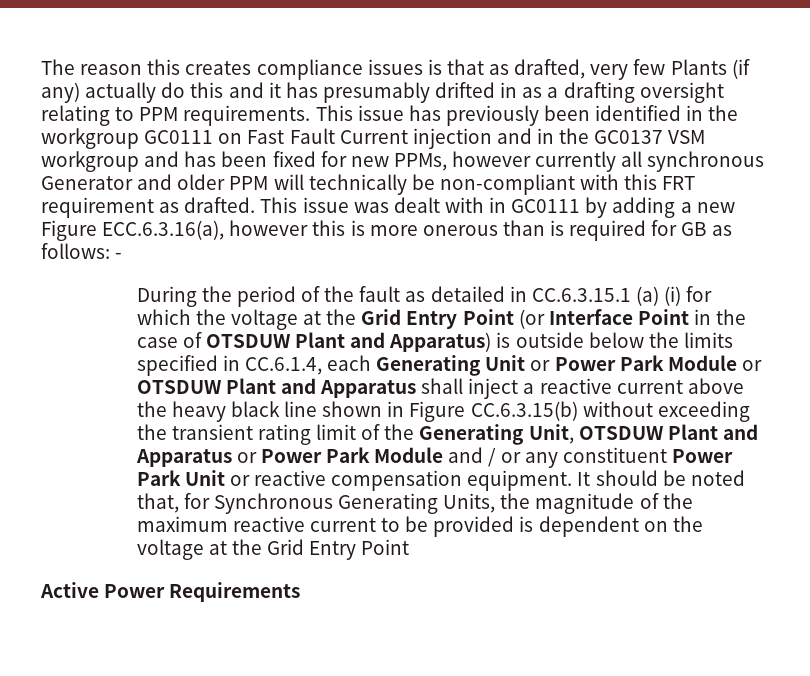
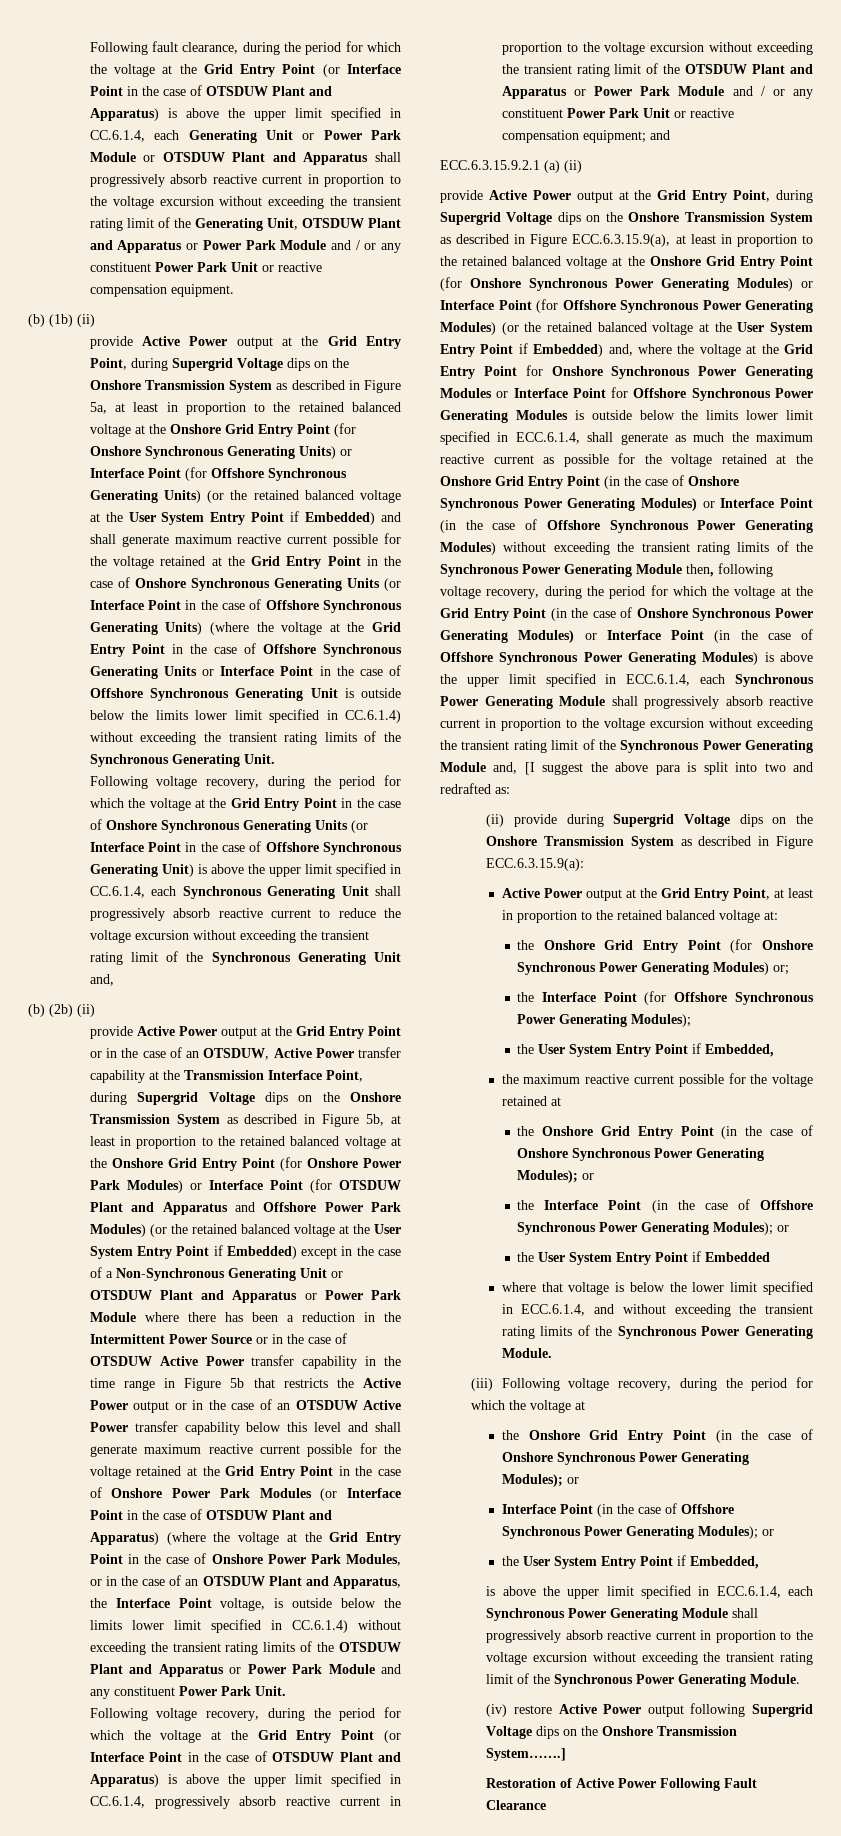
[41,59,750,80] [41,82,724,103] [41,105,739,126] [41,128,706,149] [41,151,765,172] [41,174,696,195] [41,197,735,218] [41,220,732,241] [41,243,123,259] [136,286,682,307] The reason this creates compliance issues is that as drafted, very few Plants (if any) actually do this and it has presumably drifted in as a drafting oversight relating to PPM requirements. This issue has previously been identified in the workgroup GC0111 on Fast Fault Current injection and in the GC0137 VSM workgroup and has been fixed for new PPMs, however currently all synchronous Generator and older PPM will technically be non-compliant with this FRT requirement as drafted. This issue was dealt with in GC0111 by adding a new Figure ECC.6.3.16(a), however this is more onerous than is required for GB as follows: - // During the period of the fault as detailed in CC.6.3.15.1 (a) (i) -> [89,41,342,55] Following fault clearance, during the period
[515,332,733,348] outside below the limits -> [185,108,322,121] above the upper limit
[468,378,744,399] [136,401,578,422] inject a reactive current above the heavy black line shown in Figure CC.6.3.15(b) -> [89,174,401,187] [89,196,214,209] progressively absorb reactive current in proportion to the voltage excursion
[577,470,745,486] [136,493,693,514] [136,516,703,537] [136,539,410,560] [40,582,301,602] It should be noted that, for Synchronous Generating Units, the magnitude of the maximum reactive current to be provided is dependent on the voltage at the Grid Entry Point // Active Power Requirements -> [28,314,95,327] [89,336,401,349] [89,358,349,371] [89,380,402,393] [89,402,401,415] [89,423,356,437] [89,446,352,459] [89,467,347,481] [89,490,401,503] [89,511,401,525] [89,533,401,547] [89,556,402,569] [89,577,401,591] [89,599,402,613] [89,622,402,635] [89,643,402,657] [89,665,401,679] [89,688,401,701] [89,709,401,723] [89,731,402,745] [89,754,275,767] [89,775,402,789] [89,798,401,811] [89,819,368,833] [89,841,402,855] [89,863,401,877] [89,886,401,899] [89,908,401,921] [89,930,369,943] [89,951,401,965] [89,974,114,986] [28,1004,95,1017] [89,1026,401,1039] [89,1047,402,1060] [89,1070,363,1083] [89,1092,401,1105] [89,1114,401,1127] [89,1136,401,1149] [89,1157,401,1171] [89,1179,401,1193] [89,1202,401,1215] [89,1224,401,1237] [89,1245,401,1259] [89,1267,343,1281] [89,1290,402,1303] [89,1312,401,1322] [89,1333,347,1344] [89,1355,401,1369] [89,1378,401,1391] [89,1399,402,1413] [89,1421,401,1435] [89,1443,401,1457] [89,1466,401,1479] [89,1487,401,1501] [89,1509,332,1520] [89,1532,401,1545] [89,1553,401,1566] [89,1575,401,1589] [89,1598,401,1611] [89,1619,401,1633] [89,1641,401,1655] [89,1664,401,1677] [89,1686,286,1699] [89,1707,402,1721] [89,1730,401,1743] [89,1751,401,1762] [89,1773,402,1787] [89,1796,401,1809] [501,42,813,55] [501,63,813,77] [501,86,813,99] [501,108,734,118] [501,130,670,143] [440,160,582,173] [440,190,813,203] [440,212,813,225] [440,234,813,247] [440,256,813,269] [440,277,813,291] [440,299,813,313] [440,322,813,335] [440,343,813,357] [440,365,813,379] [440,387,813,401] [440,410,813,423] [440,431,813,445] [440,453,813,467] [440,475,739,489] [440,498,813,511] [440,519,813,533] [440,541,813,555] [440,563,773,577] [440,585,814,599] [440,607,813,621] [440,629,813,643] [440,652,813,665] [440,673,814,687] [440,696,813,709] [440,718,813,731] [440,739,813,753] [440,762,813,775] [440,783,510,794] [486,814,813,827] [486,836,813,849] [486,858,585,871] [501,888,813,901] [501,910,778,923] [517,939,813,953] [517,962,790,975] [517,991,814,1005] [517,1014,692,1027] [517,1043,775,1057] [501,1073,813,1087] [501,1096,561,1106] [517,1125,813,1139] [517,1148,765,1161] [517,1170,595,1183] [517,1199,813,1213] [517,1222,790,1235] [517,1251,771,1265] [501,1281,814,1295] [501,1304,813,1317] [501,1325,813,1339] [501,1348,552,1358] [470,1377,813,1391] [470,1400,585,1413] [501,1429,814,1443] [501,1452,749,1465] [501,1474,579,1487] [501,1503,734,1517] [501,1526,774,1539] [501,1555,759,1569] [486,1585,813,1599] [486,1608,759,1621] [486,1630,813,1643] [486,1652,813,1665] [486,1673,801,1687] [486,1703,813,1717] [486,1726,738,1739] [486,1748,567,1761] [486,1778,758,1791] [486,1800,547,1810] // (b) (1b) (ii) // provide Active Power output at the Grid Entry Point, during Supergrid Voltage dips on the Onshore Transmission System as described in Figure 5a, at least in proportion to the retained balanced voltage at the Onshore Grid Entry Point (for Onshore Synchronous Generating Units) or Interface Point (for Offshore Synchronous Generating Units) (or the retained balanced voltage at the User System Entry Point if Embedded) and shall generate maximum reactive current possible for the voltage retained at the Grid Entry Point in the case of Onshore Synchronous Generating Units (or Interface Point in the case of Offshore Synchronous Generating Units) (where the voltage at the Grid Entry Point in the case of Offshore Synchronous Generating Units or Interface Point in the case of Offshore Synchronous Generating Unit is outside below the limits lower limit specified in CC.6.1.4) without exceeding the transient rating limits of the Synchronous Generating Unit. // Following voltage recovery, during the period for which the voltage at the Grid Entry Point in the case of Onshore Synchronous Generating Units (or Interface Point in the case of Offshore Synchronous Generating Unit) is above the upper limit specified in CC.6.1.4, each Synchronous Generating Unit shall progressively absorb reactive current to reduce the voltage excursion without exceeding the transient rating limit of the Synchronous Generating Unit and, // (b) (2b) (ii) // provide Active Power output at the Grid Entry Point or in the case of an OTSDUW, Active Power transfer capability at the Transmission Interface Point, during Supergrid Voltage dips on the Onshore Transmission System as described in Figure 5b, at least in proportion to the retained balanced voltage at the Onshore Grid Entry Point (for Onshore Power Park Modules) or Interface Point (for OTSDUW Plant and Apparatus and Offshore Power Park Modules) (or the retained balanced voltage at the User System Entry Point if Embedded) except in the case of a Non-Synchronous Generating Unit or OTSDUW Plant and Apparatus or Power Park Module where there has been a reduction in the Intermittent Power Source or in the case of OTSDUW Active Power transfer capability in the time range in Figure 5b that restricts the Active Power output or in the case of an OTSDUW Active Power transfer capability below this level and shall generate maximum reactive current possible for the voltage retained at the Grid Entry Point in the case of Onshore Power Park Modules (or Interface Point in the case of OTSDUW Plant and Apparatus) (where the voltage at the Grid Entry Point in the case of Onshore Power Park Modules, or in the case of an OTSDUW Plant and Apparatus, the Interface Point voltage, is outside below the limits lower limit specified in CC.6.1.4) without exceeding the transient rating limits of the OTSDUW Plant and Apparatus or Power Park Module and any constituent Power Park Unit. // Following voltage recovery, during the period for which the voltage at the Grid Entry Point (or Interface Point in the case of OTSDUW Plant and Apparatus) is above the upper limit specified in CC.6.1.4, progressively absorb reactive current in proportion to the voltage excursion without exceeding the transient rating limit of the OTSDUW Plant and Apparatus or Power Park Module and / or any constituent Power Park Unit or reactive compensation equipment; and // ECC.6.3.15.9.2.1 (a) (ii) // provide Active Power output at the Grid Entry Point, during Supergrid Voltage dips on the Onshore Transmission System as described in Figure ECC.6.3.15.9(a), at least in proportion to the retained balanced voltage at the Onshore Grid Entry Point (for Onshore Synchronous Power Generating Modules) or Interface Point (for Offshore Synchronous Power Generating Modules) (or the retained balanced voltage at the User System Entry Point if Embedded) and, where the voltage at the Grid Entry Point for Onshore Synchronous Power Generating Modules or Interface Point for Offshore Synchronous Power Generating Modules is outside below the limits lower limit specified in ECC.6.1.4, shall generate as much the maximum reactive current as possible for the voltage retained at the Onshore Grid Entry Point (in the case of Onshore Synchronous Power Generating Modules) or Interface Point (in the case of Offshore Synchronous Power Generating Modules) without exceeding the transient rating limits of the Synchronous Power Generating Module then, following voltage recovery, during the period for which the voltage at the Grid Entry Point (in the case of Onshore Synchronous Power Generating Modules) or Interface Point (in the case of Offshore Synchronous Power Generating Modules) is above the upper limit specified in ECC.6.1.4, each Synchronous Power Generating Module shall progressively absorb reactive current in proportion to the voltage excursion without exceeding the transient rating limit of the Synchronous Power Generating Module and, [I suggest the above para is split into two and redrafted as: // (ii) provide during Supergrid Voltage dips on the Onshore Transmission System as described in Figure ECC.6.3.15.9(a): // Active Power output at the Grid Entry Point, at least in proportion to the retained balanced voltage at: // the Onshore Grid Entry Point (for Onshore Synchronous Power Generating Modules) or; // the Interface Point (for Offshore Synchronous Power Generating Modules); // the User System Entry Point if Embedded, // the maximum reactive current possible for the voltage retained at // the Onshore Grid Entry Point (in the case of Onshore Synchronous Power Generating Modules); or // the Interface Point (in the case of Offshore Synchronous Power Generating Modules); or // the User System Entry Point if Embedded // where that voltage is below the lower limit specified in ECC.6.1.4, and without exceeding the transient rating limits of the Synchronous Power Generating Module. // (iii) Following voltage recovery, during the period for which the voltage at // the Onshore Grid Entry Point (in the case of Onshore Synchronous Power Generating Modules); or // Interface Point (in the case of Offshore Synchronous Power Generating Modules); or // the User System Entry Point if Embedded, // is above the upper limit specified in ECC.6.1.4, each Synchronous Power Generating Module shall progressively absorb reactive current in proportion to the voltage excursion without exceeding the transient rating limit of the Synchronous Power Generating Module. // (iv) restore Active Power output following Supergrid Voltage dips on the Onshore Transmission System…….] // Restoration of Active Power Following Fault Clearance

